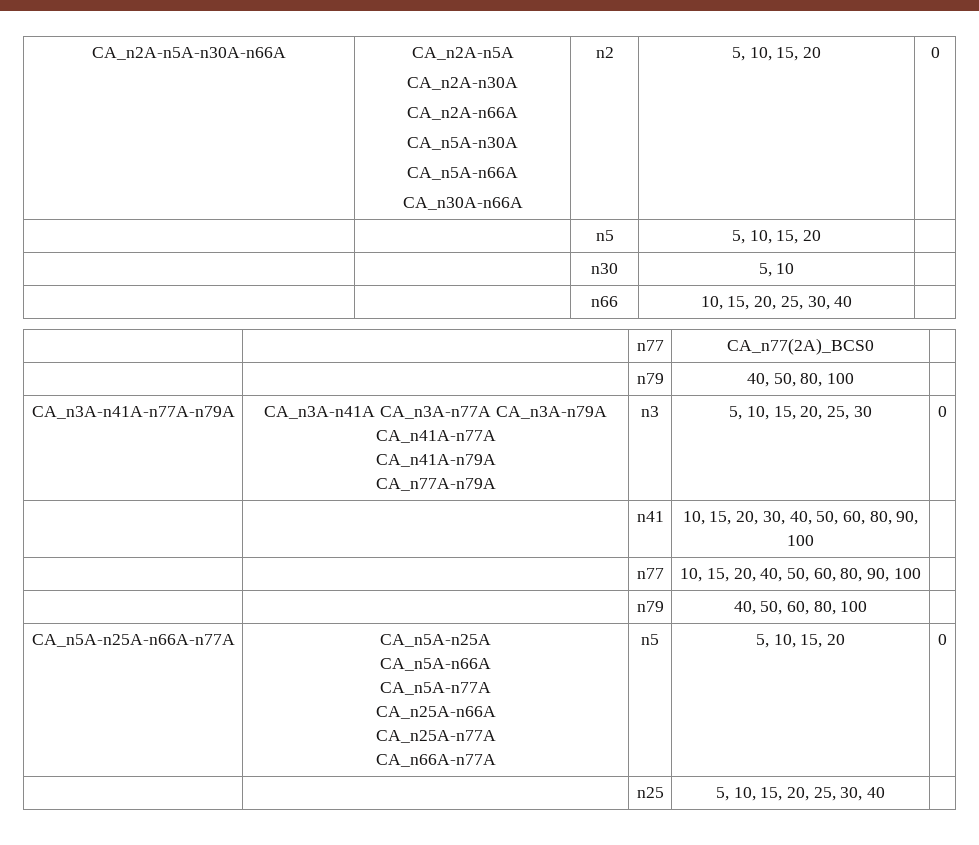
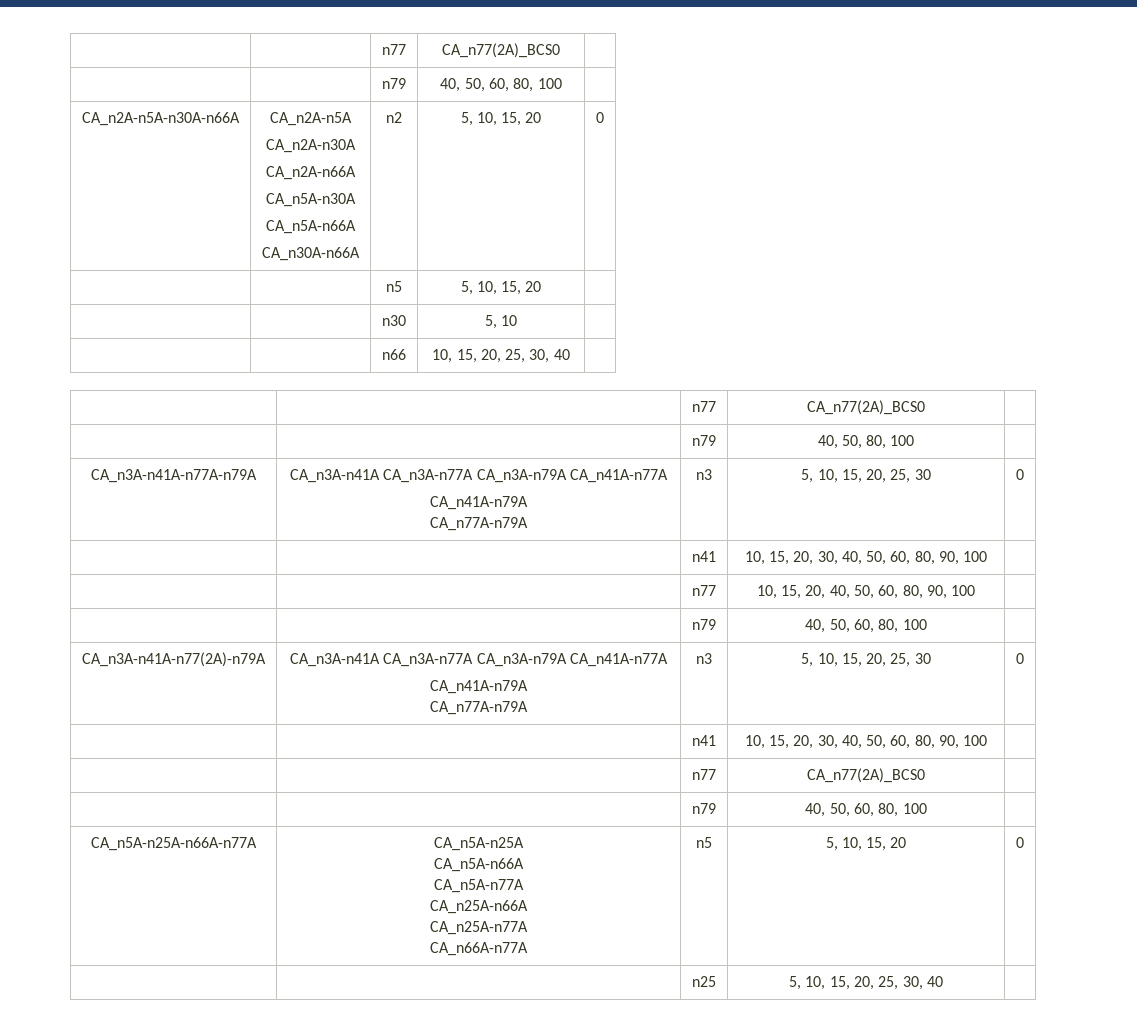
(92, 53) none -> [382,44,406,55] [442,43,560,58] [382,78,406,89] [440,78,562,92] | | n77 | CA_n77(2A)_BCS0 | // | | n79 | 40, 50, 60, 80, 100 | //
(868, 606) none -> [82,652,266,667] [290,653,668,667] [430,680,528,694] [430,701,528,715] [696,653,712,664] [801,653,931,667] [1016,653,1024,664] [692,735,716,746] [744,735,988,749] [692,769,716,780] [807,768,925,783] [692,803,716,814] [805,803,927,817] // CA_n3A-n41A-n77(2A)-n79A | CA_n3A-n41A CA_n3A-n77A CA_n3A-n79A CA_n41A-n77A // CA_n41A-n79A // CA_n77A-n79A | n3 | 5, 10, 15, 20, 25, 30 | 0 // | | n41 | 10, 15, 20, 30, 40, 50, 60, 80, 90, 100 | // | | n77 | CA_n77(2A)_BCS0 | // | | n79 | 40, 50, 60, 80, 100 |

